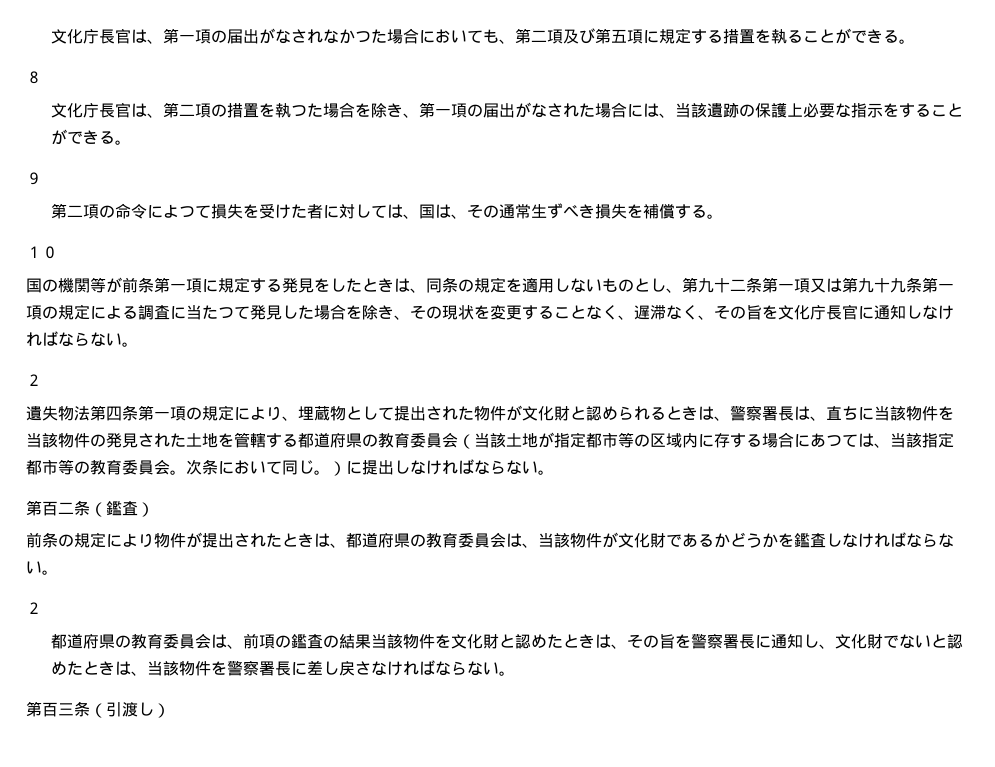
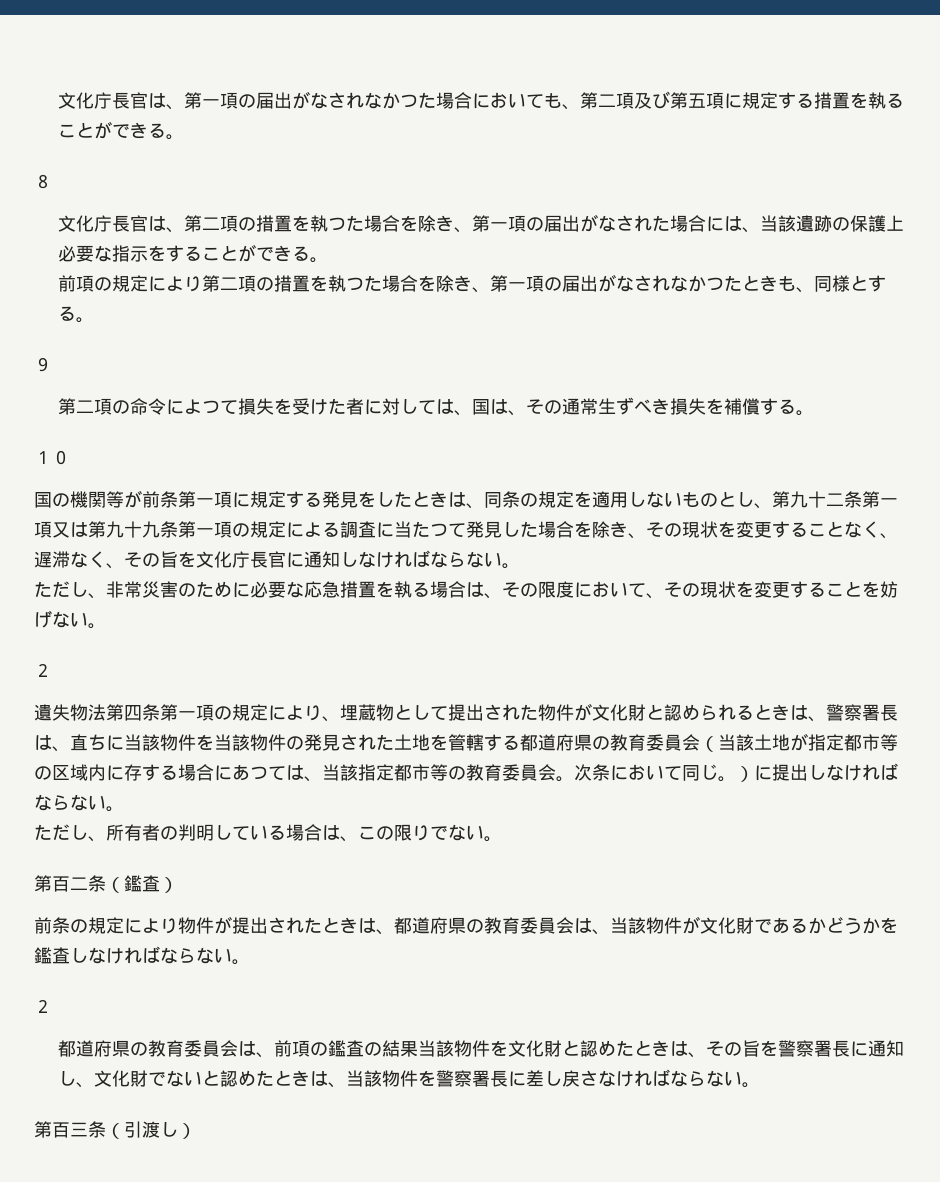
(131, 142) none -> [58,274,887,293] [58,306,95,323] // 前項の規定により第二項の措置を執つた場合を除き、第一項の届出がなされなかつたときも、同様とする。
(138, 344) none -> [34,581,898,599] [34,610,106,629] // ただし、非常災害のために必要な応急措置を執る場合は、その限度において、その現状を変更することを妨げない。
(554, 472) none -> [34,824,502,842] // ただし、所有者の判明している場合は、この限りでない。

